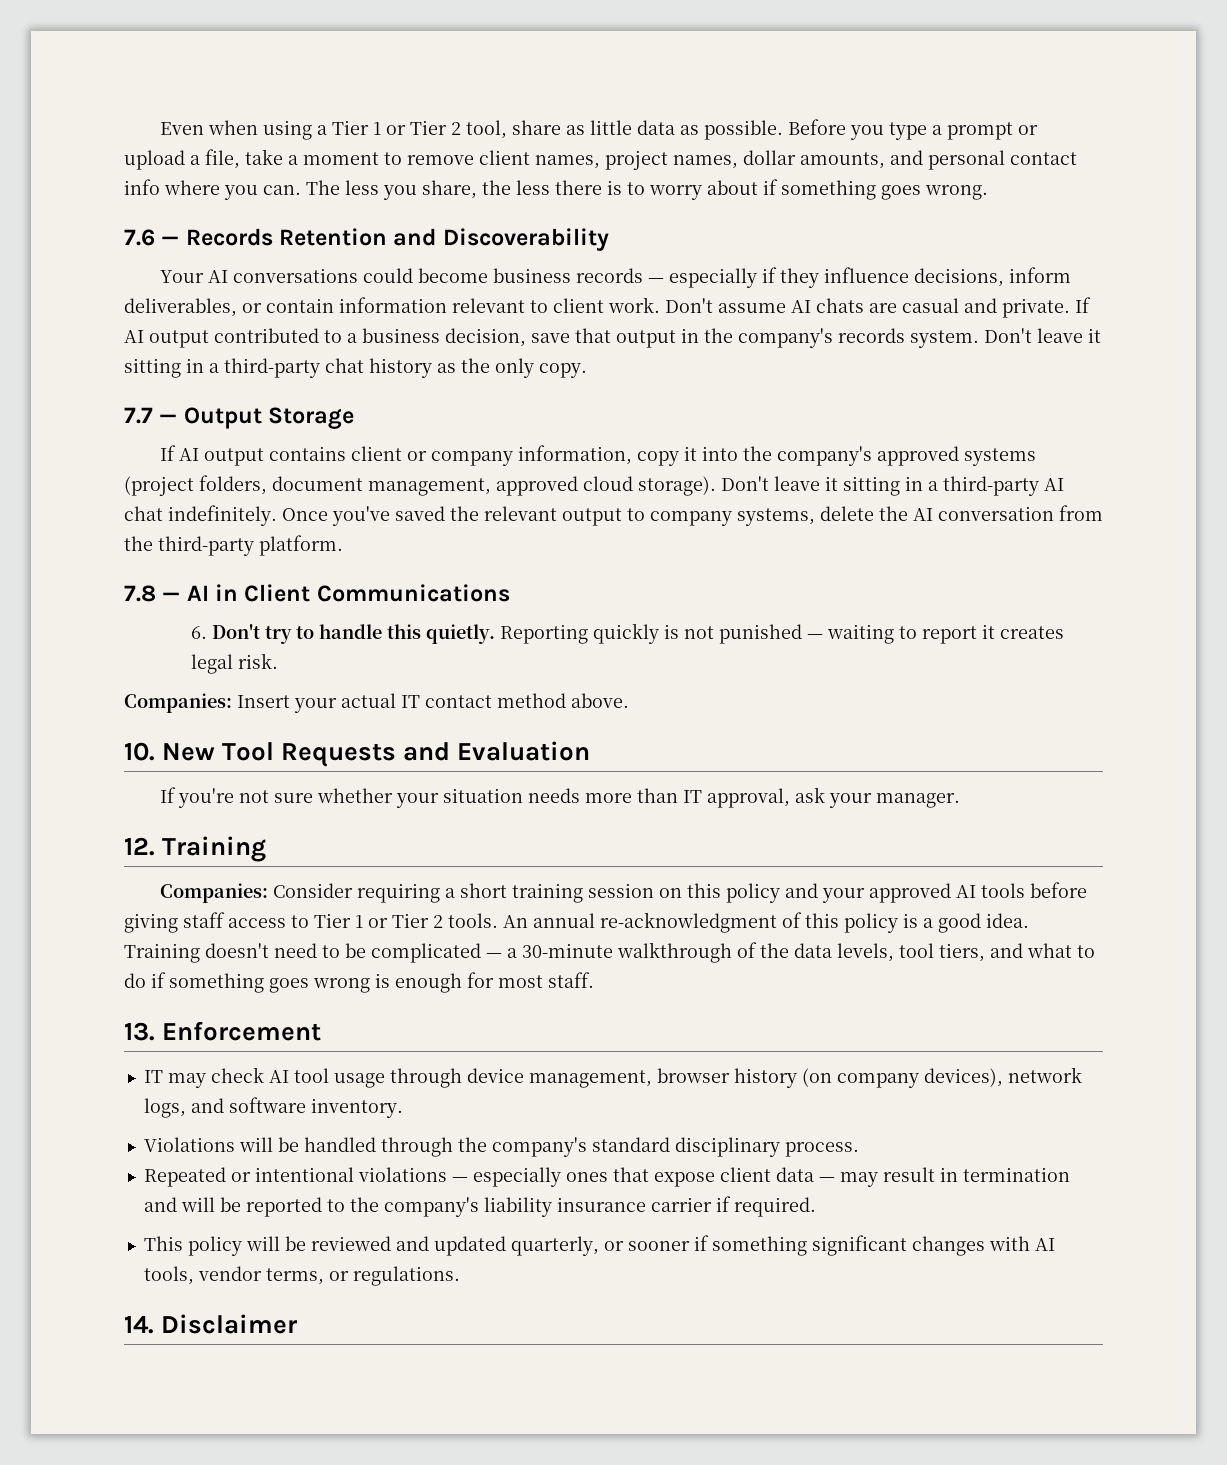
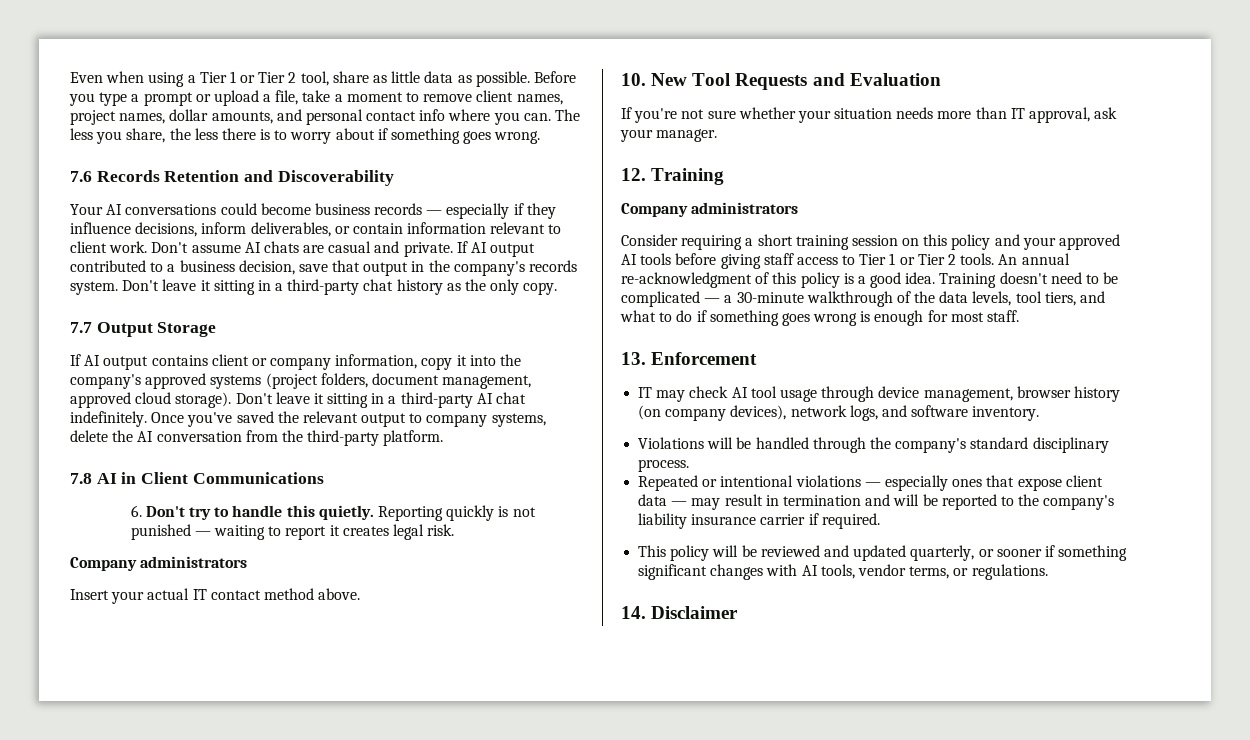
[161,236,180,245] — -> (92, 176) none
[159,414,178,423] — -> (92, 327) none
[162,592,181,601] — -> (92, 478) none
[124,693,232,713] Companies: -> [70,556,248,571] Company administrators //
[160,883,269,903] Companies: -> [621,202,799,217] Company administrators //

